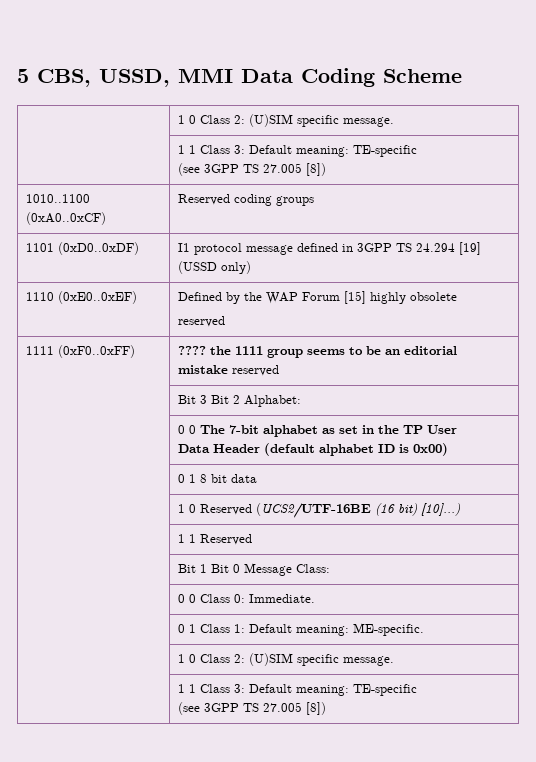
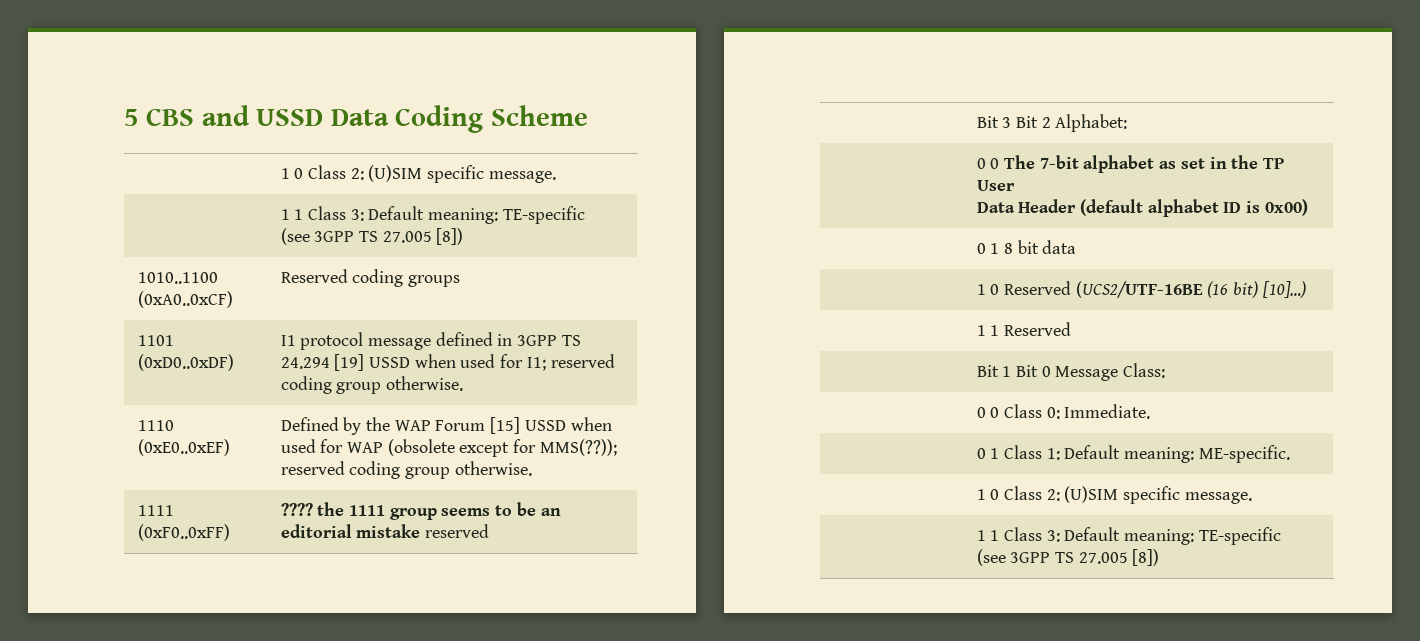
[37,69,233,87] CBS, USSD, MMI -> [146,105,324,126] CBS and USSD
[177,261,251,274] (USSD only) -> [368,354,615,371] [280,376,463,394] USSD when used for I1; reserved coding group otherwise.
[369,292,457,304] [177,316,225,327] highly obsolete // reserved -> [524,417,612,431] [280,439,617,457] [280,461,532,479] USSD when used for WAP (obsolete except for MMS(??)); reserved coding group otherwise.

